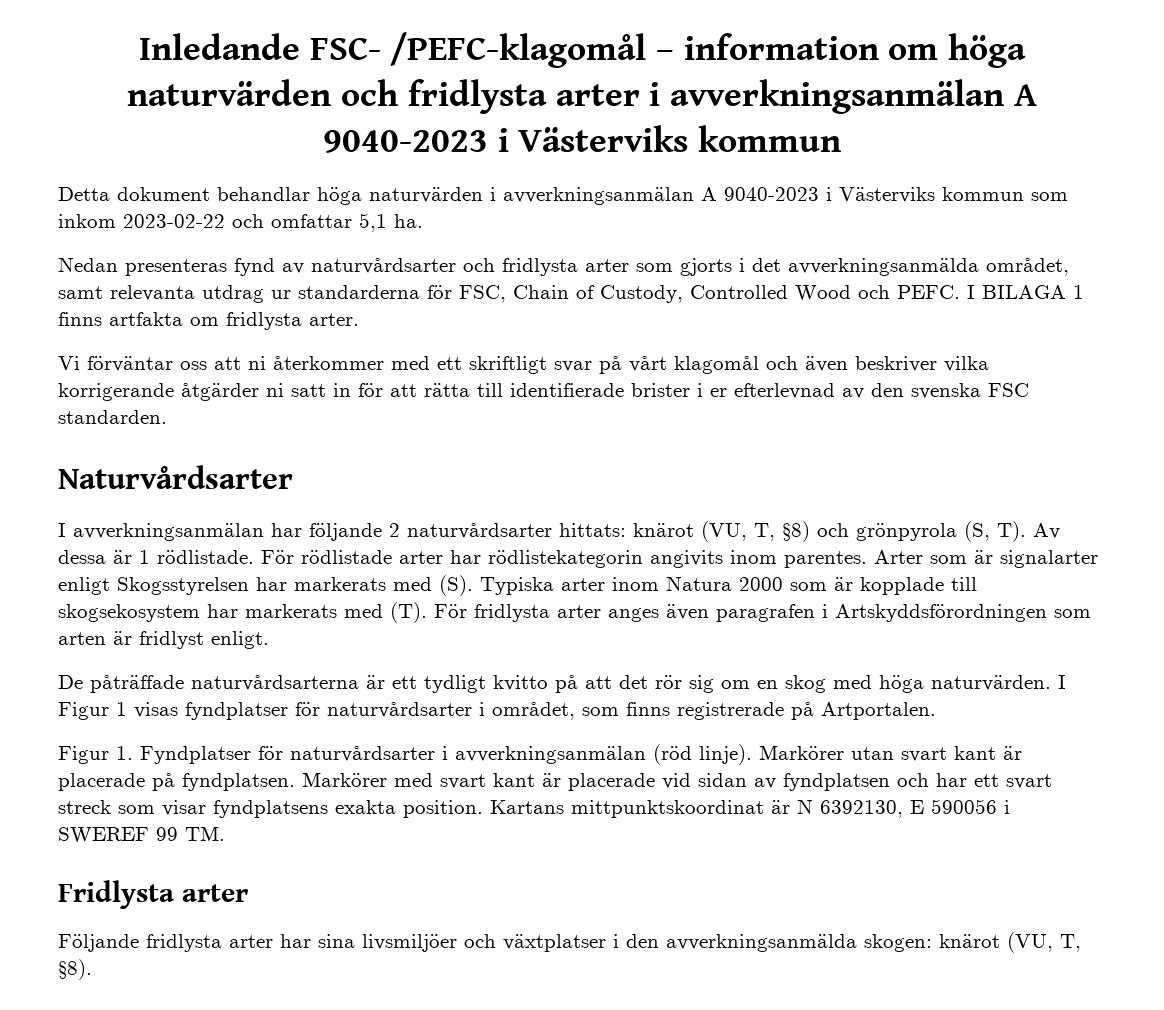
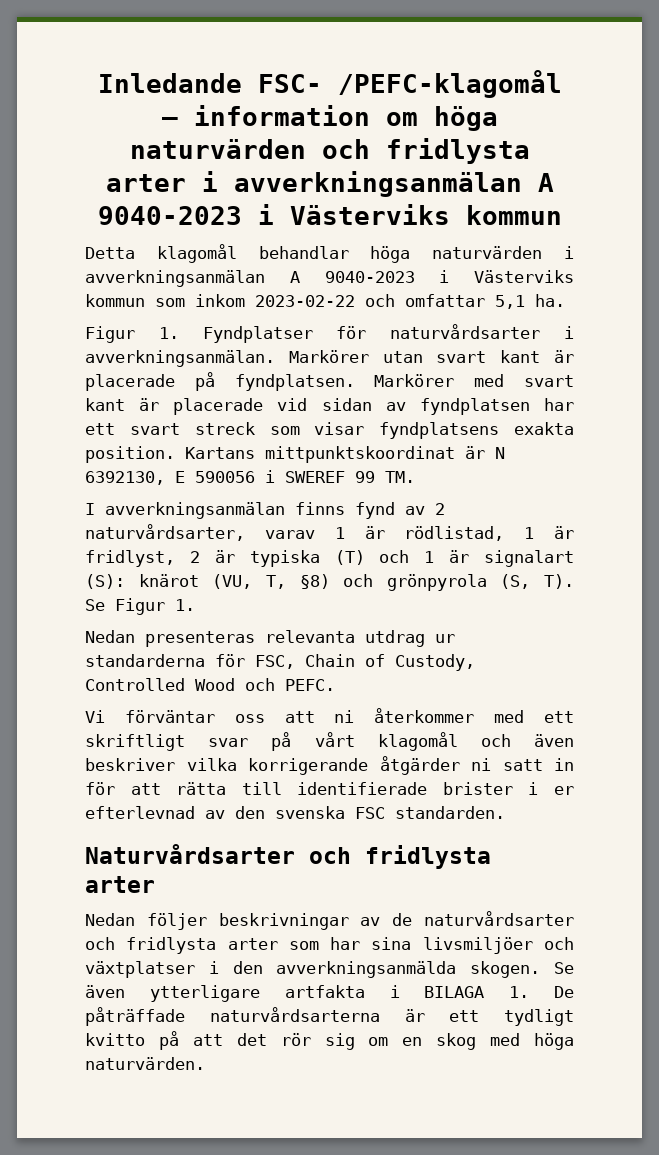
[117,187,210,201] dokument -> [156,244,237,263] klagomål
[58,257,1069,276] [58,286,103,299] Nedan presenteras fynd av naturvårdsarter och fridlysta arter som gjorts i det avverkningsanmälda området, samt -> [85,324,574,343] [85,350,574,367] [85,372,574,391] [85,398,574,415] [85,422,574,439] [85,446,505,463] [85,470,415,485] [85,502,445,519] [85,524,574,541] [85,550,574,567] [85,574,574,591] [85,598,195,615] [85,630,255,647] Figur 1. Fyndplatser för naturvårdsarter i avverkningsanmälan. Markörer utan svart kant är placerade på fyndplatsen. Markörer med svart kant är placerade vid sidan av fyndplatsen har ett svart streck som visar fyndplatsens exakta position. Kartans mittpunktskoordinat är N 6392130, E 590056 i SWEREF 99 TM. // I avverkningsanmälan finns fynd av 2 naturvårdsarter, varav 1 är rödlistad, 1 är fridlyst, 2 är typiska (T) och 1 är signalart (S): knärot (VU, T, §8) och grönpyrola (S, T). Se Figur 1. // Nedan presenteras
[967,285,1084,299] [58,312,359,330] I BILAGA 1 finns artfakta om fridlysta arter. -> (335, 685) none
[58,521,1060,542] [58,550,1098,568] [58,575,977,596] [58,602,1091,623] [58,631,269,649] // I avverkningsanmälan har följande 2 naturvårdsarter hittats: knärot (VU, T, §8) och grönpyrola (S, T). Av dessa är 1 rödlistade. För rödlistade arter har rödlistekategorin angivits inom parentes. Arter som är signalarter enligt Skogsstyrelsen har markerats med (S). Typiska arter inom Natura 2000 som är kopplade till skogsekosystem har markerats med (T). För fridlysta arter anges även paragrafen i Artskyddsförordningen som arten är fridlyst enligt. // -> [309,845,491,869] [85,876,155,893] [85,911,574,930] [85,937,574,954] [85,961,574,978] [85,985,530,1002] och fridlysta arter // Nedan följer beskrivningar av de naturvårdsarter och fridlysta arter som har sina livsmiljöer och växtplatser i den avverkningsanmälda skogen. Se även ytterligare artfakta i BILAGA 1.
[1058,675,1066,689] [58,702,936,720] [58,744,1022,765] [58,772,1052,791] [58,799,1010,818] [58,826,225,843] [58,880,248,909] [58,932,1081,953] [58,959,92,980] I Figur 1 visas fyndplatser för naturvårdsarter i området, som finns registrerade på Artportalen. // Figur 1. Fyndplatser för naturvårdsarter i avverkningsanmälan (röd linje). Markörer utan svart kant är placerade på fyndplatsen. Markörer med svart kant är placerade vid sidan av fyndplatsen och har ett svart streck som visar fyndplatsens exakta position. Kartans mittpunktskoordinat är N 6392130, E 590056 i SWEREF 99 TM. // Fridlysta arter // Följande fridlysta arter har sina livsmiljöer och växtplatser i den avverkningsanmälda skogen: knärot (VU, T, §8). -> (205, 1063) none

